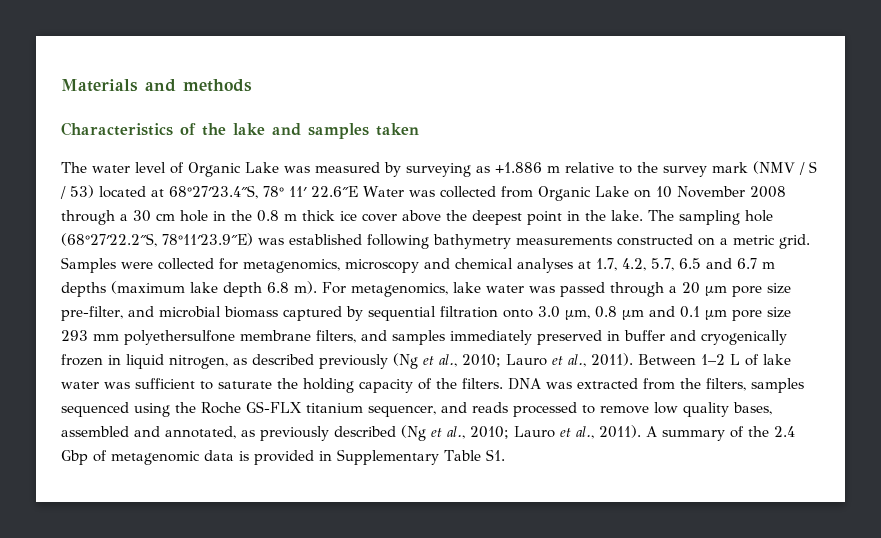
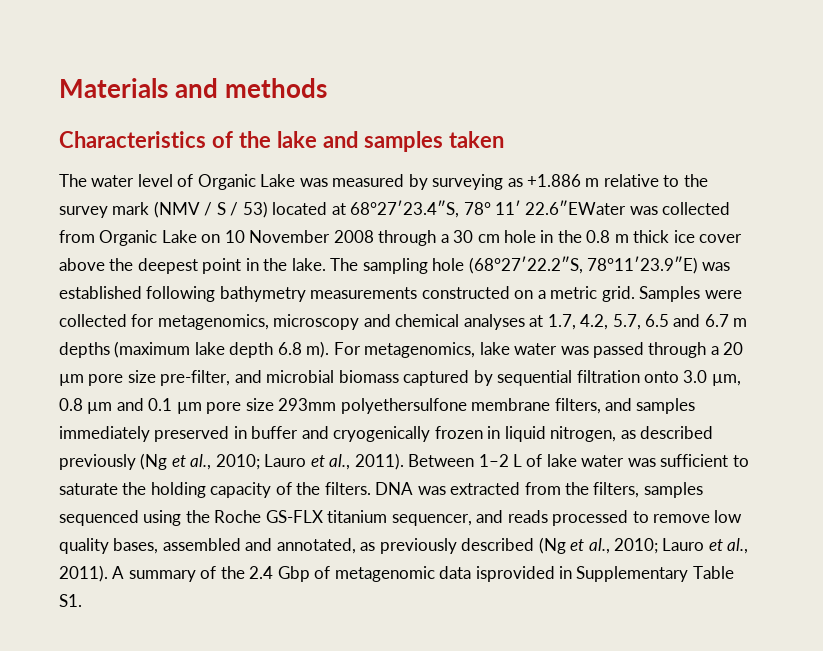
[311,186,404,197] 22.6″E Water -> [525,200,627,215] 22.6″EWater
[61,330,119,341] 293 mm -> [278,398,337,411] 293mm
[239,450,314,465] is provided -> [475,566,555,582] isprovided

